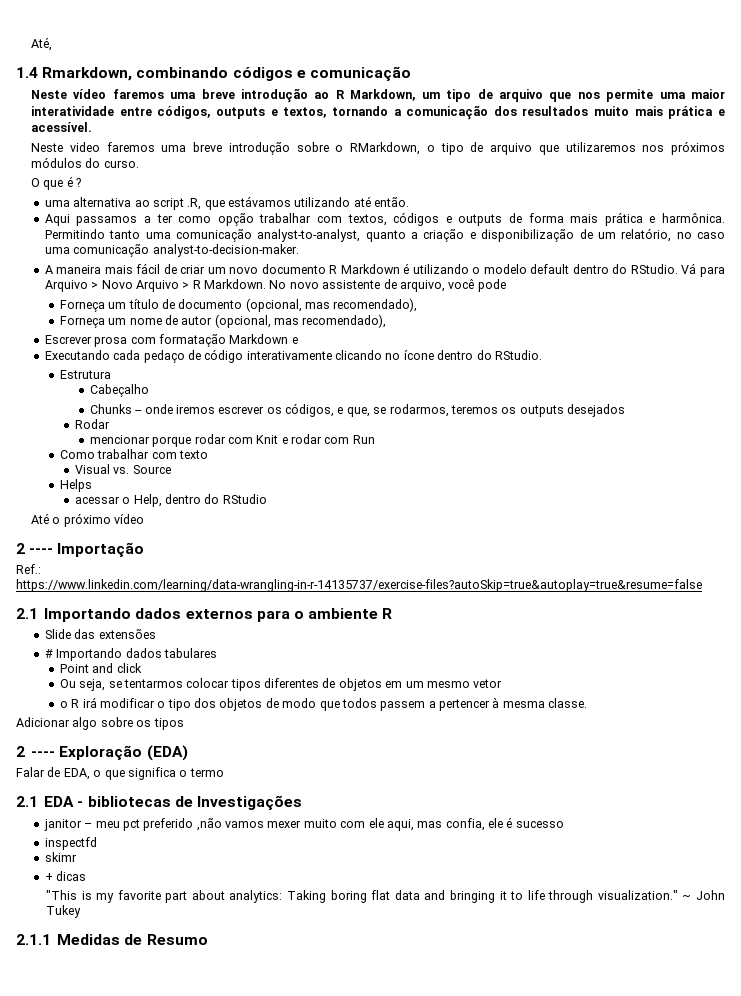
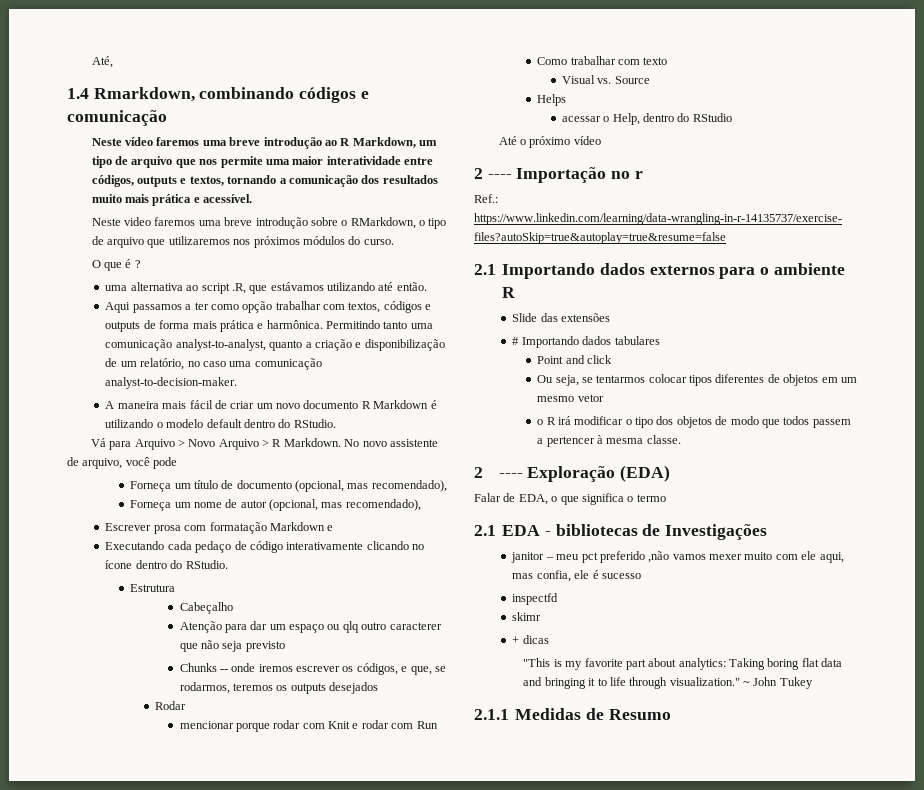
(678, 269) none -> (336, 423) //
(149, 390) none -> [179,621,442,633] [179,640,285,652] // Atenção para dar um espaço ou qlq outro caracterer que não seja previsto
(145, 549) none -> [611,171,643,179] no r
[16,717,184,730] // Adicionar algo sobre os tipos -> (681, 439) none

